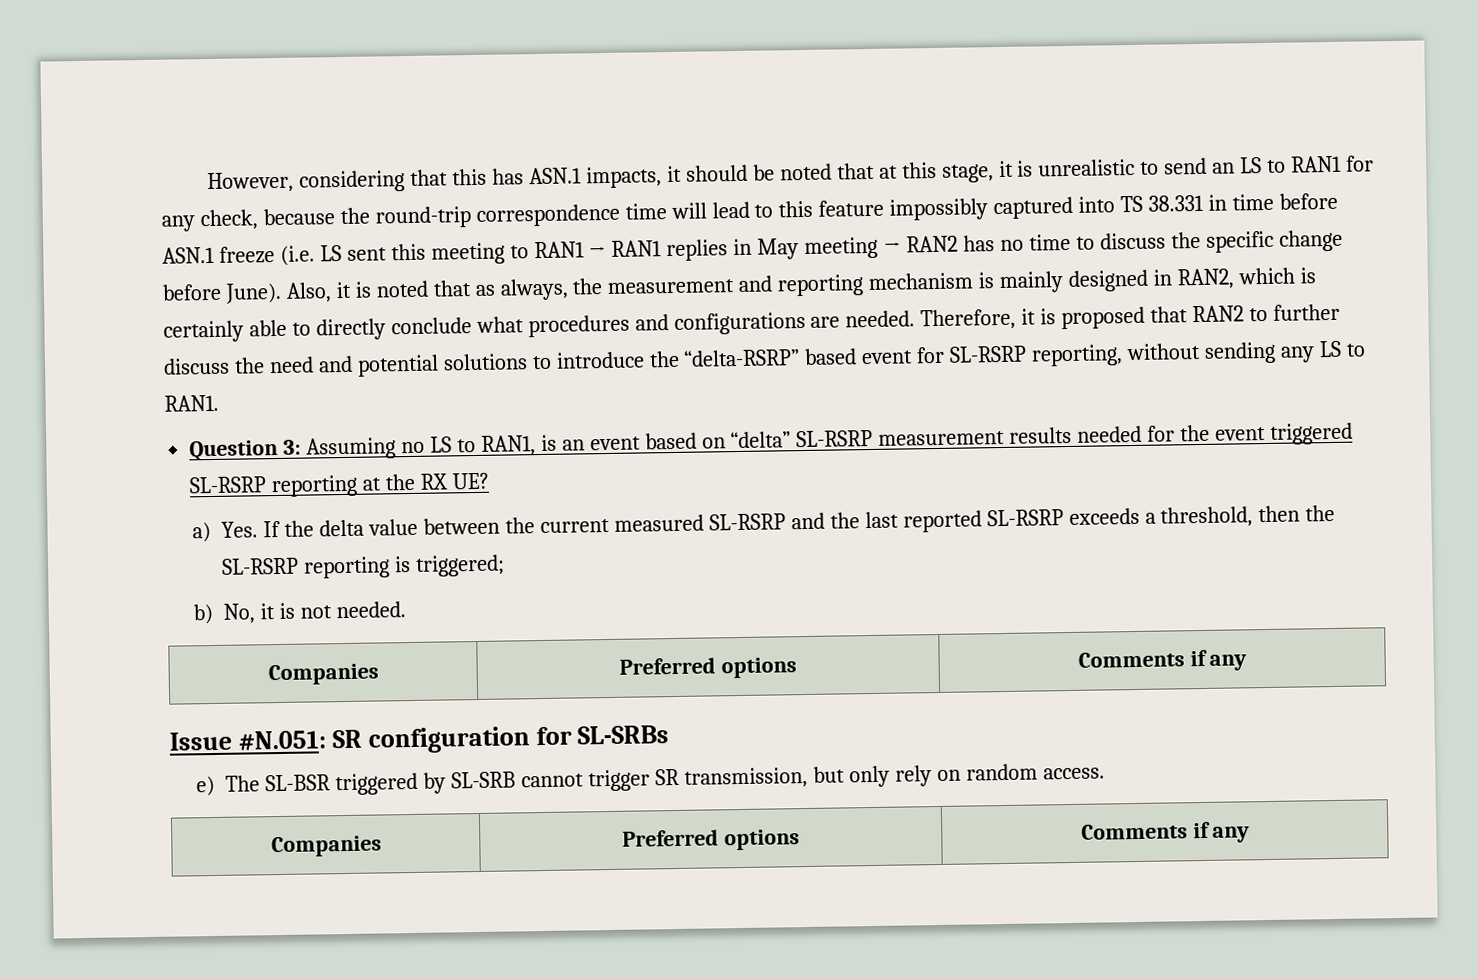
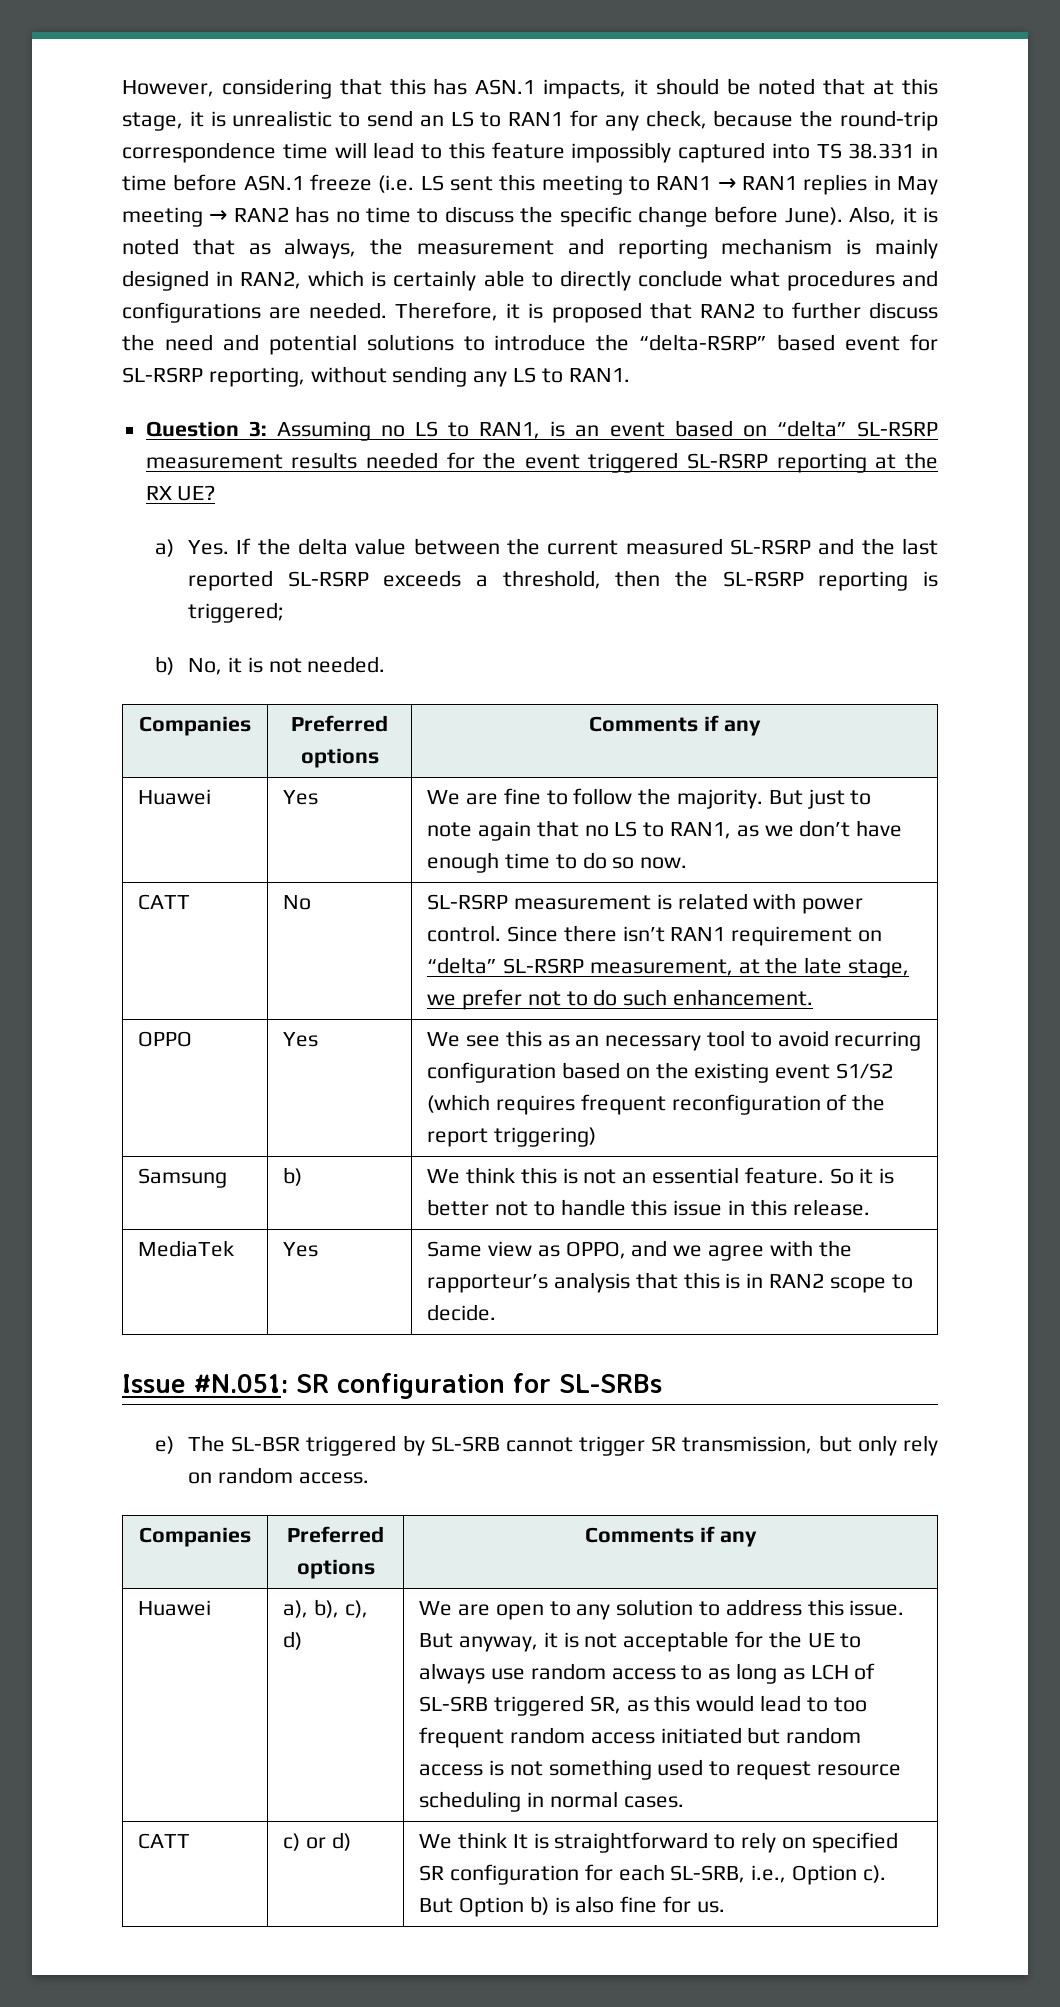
(1248, 662) none -> [138,789,212,805] [283,790,319,805] [427,788,872,809] [427,820,903,841] [427,852,688,873] [138,894,191,910] [283,895,312,910] [427,893,864,914] [427,925,882,946] [427,957,909,978] [427,989,813,1010] [138,1031,193,1047] [283,1032,319,1047] [427,1030,922,1051] [427,1062,893,1083] [427,1094,886,1115] [427,1127,596,1147] [138,1168,228,1188] [283,1167,303,1186] [427,1167,895,1184] [427,1199,870,1216] [138,1240,235,1257] [283,1242,319,1257] [427,1240,852,1261] [427,1272,913,1293] [427,1304,497,1321] // Huawei | Yes | We are fine to follow the majority. But just to note again that no LS to RAN1, as we don’t have enough time to do so now. // CATT | No | SL-RSRP measurement is related with power control. Since there isn’t RAN1 requirement on “delta” SL-RSRP measurement, at the late stage, we prefer not to do such enhancement. // OPPO | Yes | We see this as an necessary tool to avoid recurring configuration based on the existing event S1/S2 (which requires frequent reconfiguration of the report triggering) // Samsung | b) | We think this is not an essential feature. So it is better not to handle this issue in this release. // MediaTek | Yes | Same view as OPPO, and we agree with the rapporteur’s analysis that this is in RAN2 scope to decide.
(1251, 834) none -> [138,1600,212,1616] [283,1599,368,1618] [283,1631,303,1650] [419,1599,905,1620] [419,1631,862,1652] [419,1663,876,1684] [419,1695,867,1716] [419,1727,862,1748] [419,1759,901,1780] [419,1791,684,1812] [138,1833,191,1849] [283,1832,351,1851] [419,1832,898,1853] [419,1864,886,1885] [419,1896,725,1917] // Huawei | a), b), c), d) | We are open to any solution to address this issue. But anyway, it is not acceptable for the UE to always use random access to as long as LCH of SL-SRB triggered SR, as this would lead to too frequent random access initiated but random access is not something used to request resource scheduling in normal cases. // CATT | c) or d) | We think It is straightforward to rely on specified SR configuration for each SL-SRB, i.e., Option c). But Option b) is also fine for us.

